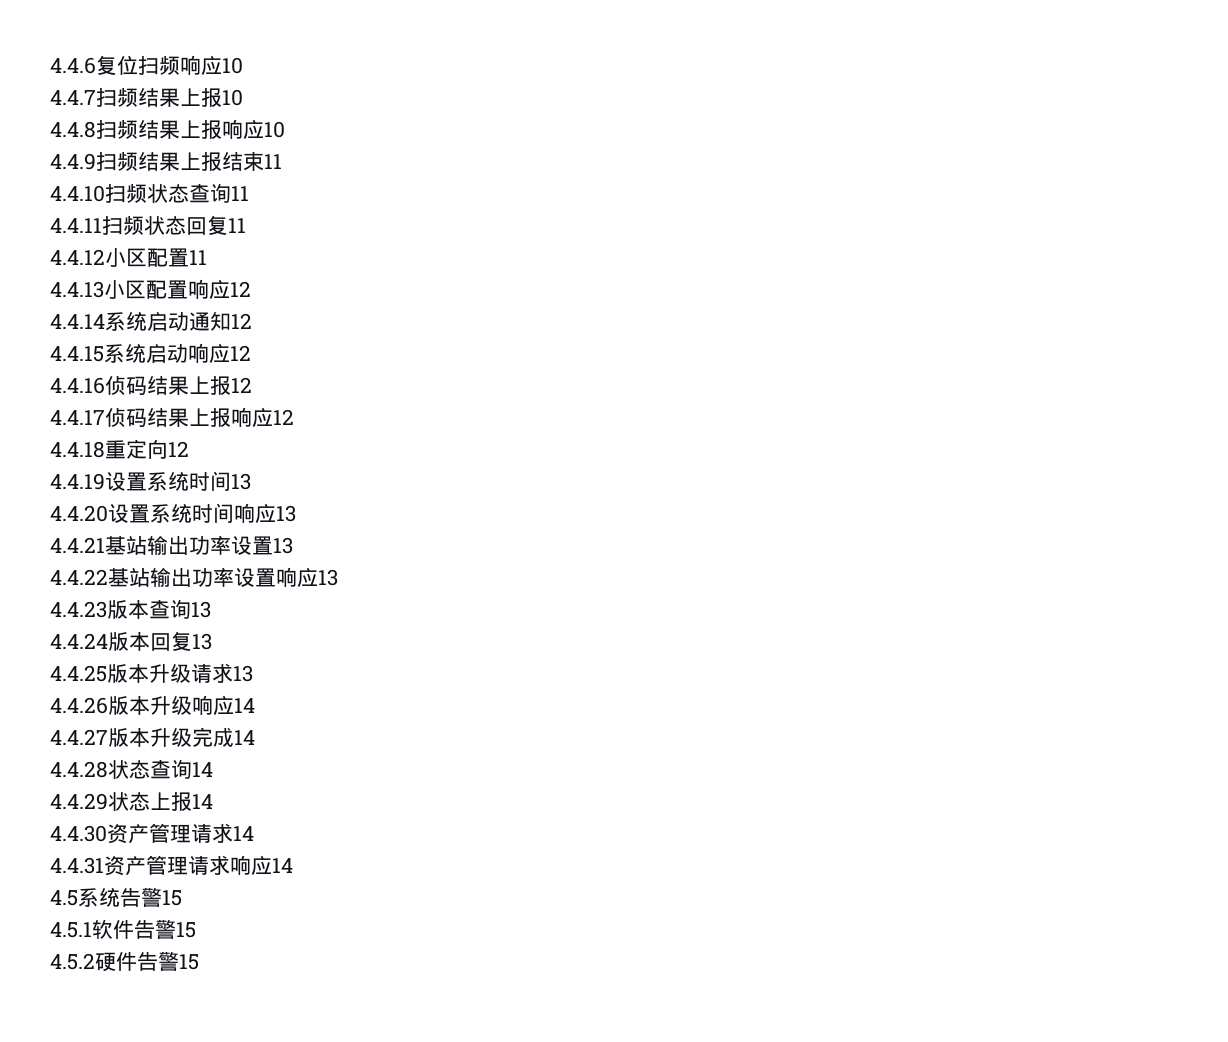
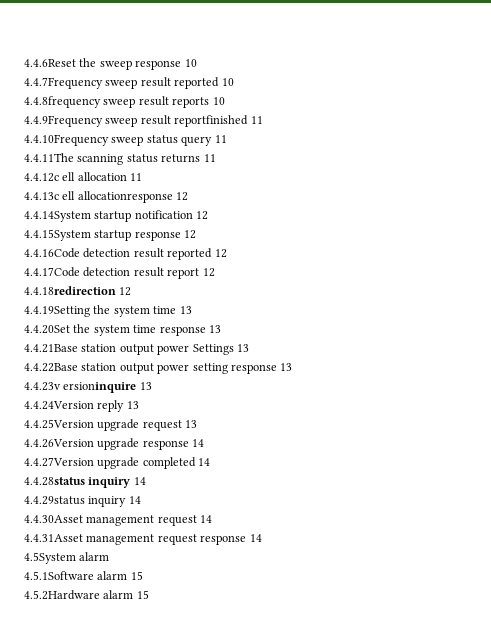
[50,55,243,75] [50,87,243,108] [50,119,285,140] [50,151,282,172] [50,183,249,203] [50,215,246,235] [50,248,207,267] [50,279,251,299] [50,311,252,331] [50,343,251,363] [50,376,252,396] [50,407,294,428] [50,439,189,459] [50,471,251,491] [50,503,296,523] [50,535,293,555] [50,567,338,587] [50,599,211,619] [50,631,212,651] [50,663,253,683] [50,695,255,715] [50,727,255,747] [50,759,213,779] [50,792,213,812] [50,823,254,844] [50,855,293,876] [50,887,182,907] [50,919,196,939] [50,951,179,972] 4.4.6复位扫频响应10 // 4.4.7扫频结果上报10 // 4.4.8扫频结果上报响应10 // 4.4.9扫频结果上报结束11 // 4.4.10扫频状态查询11 // 4.4.11扫频状态回复11 // 4.4.12小区配置11 // 4.4.13小区配置响应12 // 4.4.14系统启动通知12 // 4.4.15系统启动响应12 // 4.4.16侦码结果上报12 // 4.4.17侦码结果上报响应12 // 4.4.18重定向12 // 4.4.19设置系统时间13 // 4.4.20设置系统时间响应13 // 4.4.21基站输出功率设置13 // 4.4.22基站输出功率设置响应13 // 4.4.23版本查询13 // 4.4.24版本回复13 // 4.4.25版本升级请求13 // 4.4.26版本升级响应14 // 4.4.27版本升级完成14 // 4.4.28状态查询14 // 4.4.29状态上报14 // 4.4.30资产管理请求14 // 4.4.31资产管理请求响应14 // 4.5系统告警15 // 4.5.1软件告警15 // 4.5.2硬件告警 -> [24,58,197,70] [24,77,234,89] [24,96,225,108] [24,115,263,127] [24,134,227,146] [24,153,216,165] [24,172,143,182] [24,191,189,203] [24,210,209,222] [24,229,197,241] [24,248,227,260] [24,267,215,279] [24,286,132,296] [24,305,192,317] [24,324,221,336] [24,344,249,355] [24,363,293,374] [24,382,152,393] [24,400,139,412] [24,419,198,431] [24,438,205,450] [24,457,211,469] [24,477,146,488] [24,496,141,507] [24,515,213,526] [24,534,262,545] [24,552,110,564] [24,571,143,580] [24,590,134,600] 4.4.6Reset the sweep response 10 // 4.4.7Frequency sweep result reported 10 // 4.4.8frequency sweep result reports 10 // 4.4.9Frequency sweep result reportfinished 11 // 4.4.10Frequency sweep status query 11 // 4.4.11The scanning status returns 11 // 4.4.12c ell allocation 11 // 4.4.13c ell allocationresponse 12 // 4.4.14System startup notification 12 // 4.4.15System startup response 12 // 4.4.16Code detection result reported 12 // 4.4.17Code detection result report 12 // 4.4.18redirection 12 // 4.4.19Setting the system time 13 // 4.4.20Set the system time response 13 // 4.4.21Base station output power Settings 13 // 4.4.22Base station output power setting response 13 // 4.4.23v ersioninquire 13 // 4.4.24Version reply 13 // 4.4.25Version upgrade request 13 // 4.4.26Version upgrade response 14 // 4.4.27Version upgrade completed 14 // 4.4.28status inquiry 14 // 4.4.29status inquiry 14 // 4.4.30Asset management request 14 // 4.4.31Asset management request response 14 // 4.5System alarm // 4.5.1Software alarm 15 // 4.5.2Hardware alarm

